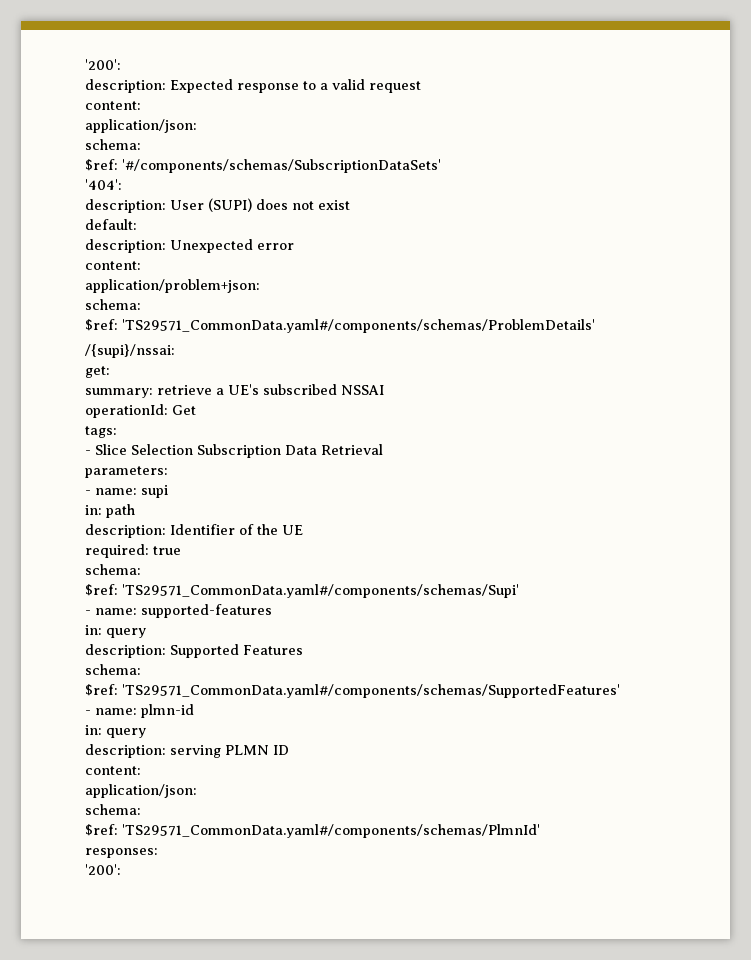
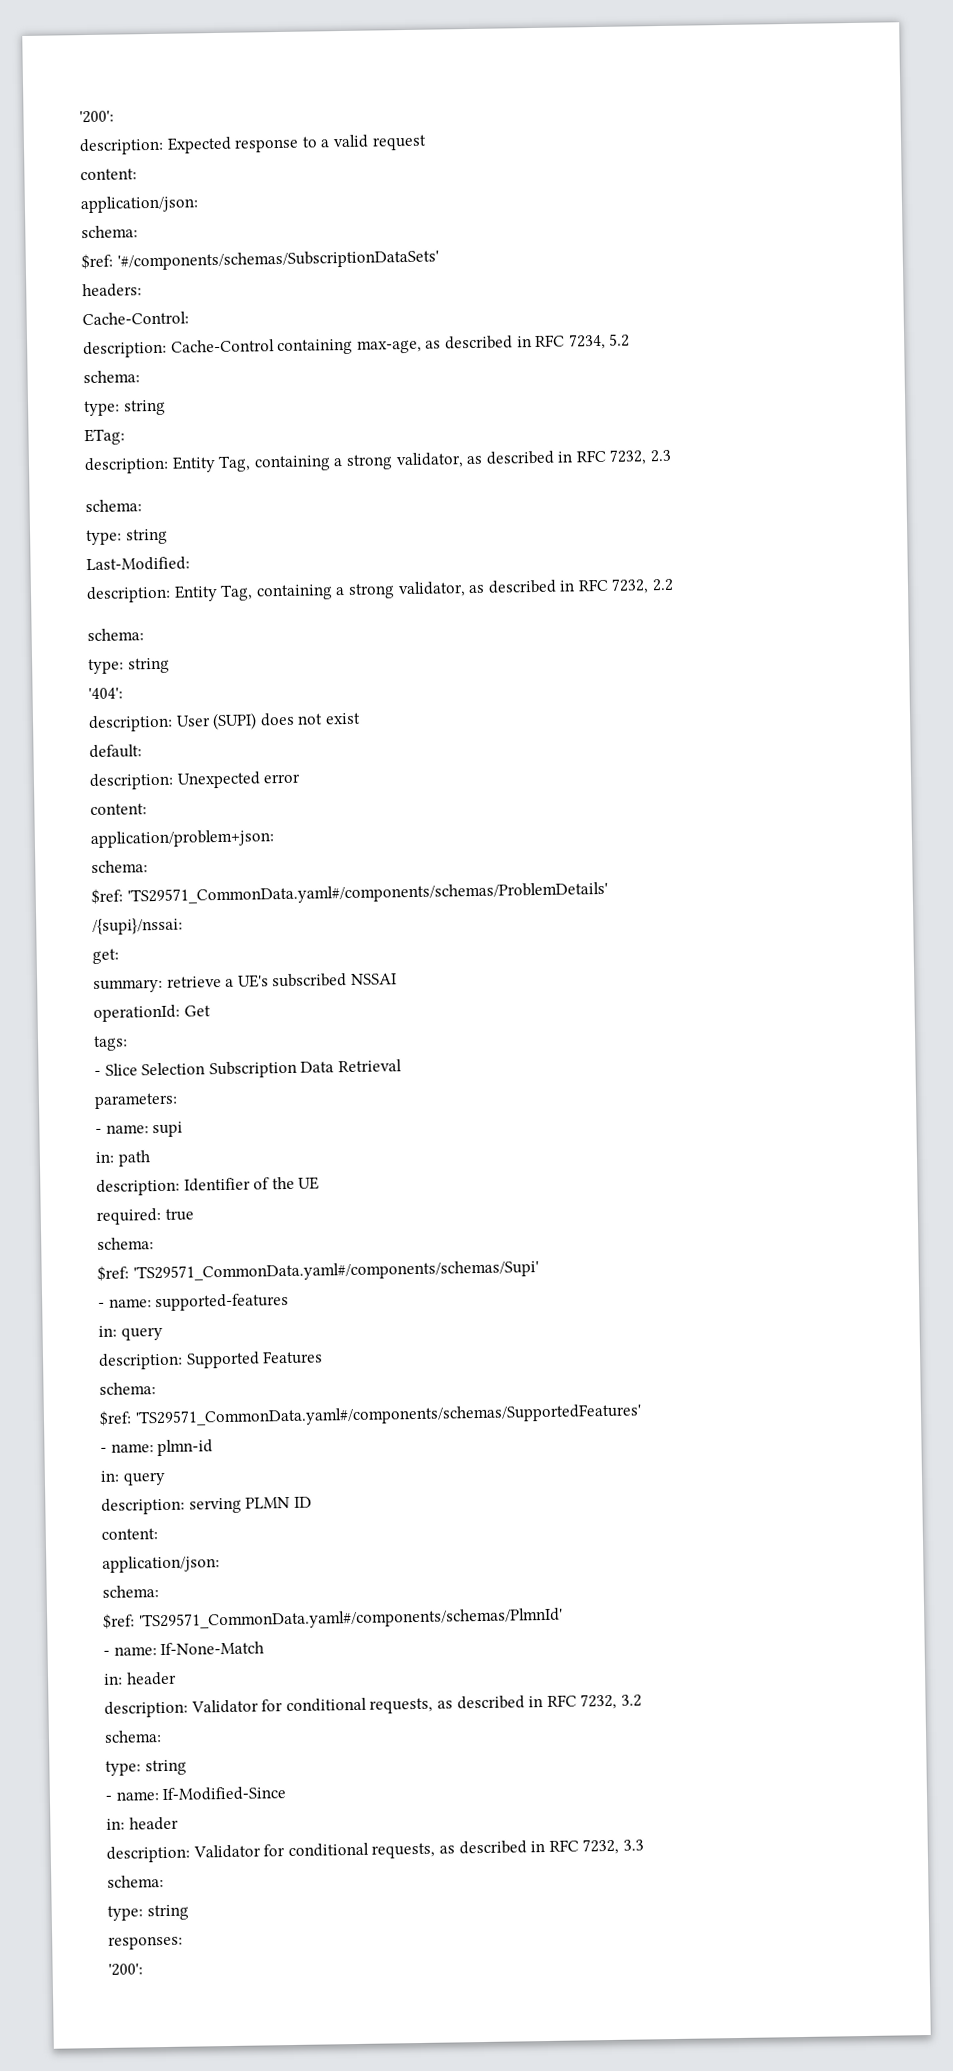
(441, 166) none -> [82,283,142,298] [82,311,189,326] [83,333,631,359] [83,370,140,384] [83,399,166,417] [84,428,125,446] [84,449,673,475] [85,499,142,513] [86,528,168,546] [86,556,190,572] [86,578,675,604] [87,628,144,642] [88,657,170,675] // headers: // Cache-Control: // description: Cache-Control containing max-age, as described in RFC 7234, 5.2 // schema: // type: string // ETag: // description: Entity Tag, containing a strong validator, as described in RFC 7232, 2.3 // schema: // type: string // Last-Modified: // description: Entity Tag, containing a strong validator, as described in RFC 7232, 2.2 // schema: // type: string
(540, 831) none -> [103,1641,265,1656] [103,1671,177,1686] [104,1693,642,1718] [104,1730,162,1743] [105,1759,187,1776] [105,1786,287,1802] [106,1816,179,1831] [106,1838,644,1863] [107,1875,164,1888] [107,1904,189,1921] // - name: If-None-Match // in: header // description: Validator for conditional requests, as described in RFC 7232, 3.2 // schema: // type: string // - name: If-Modified-Since // in: header // description: Validator for conditional requests, as described in RFC 7232, 3.3 // schema: // type: string

